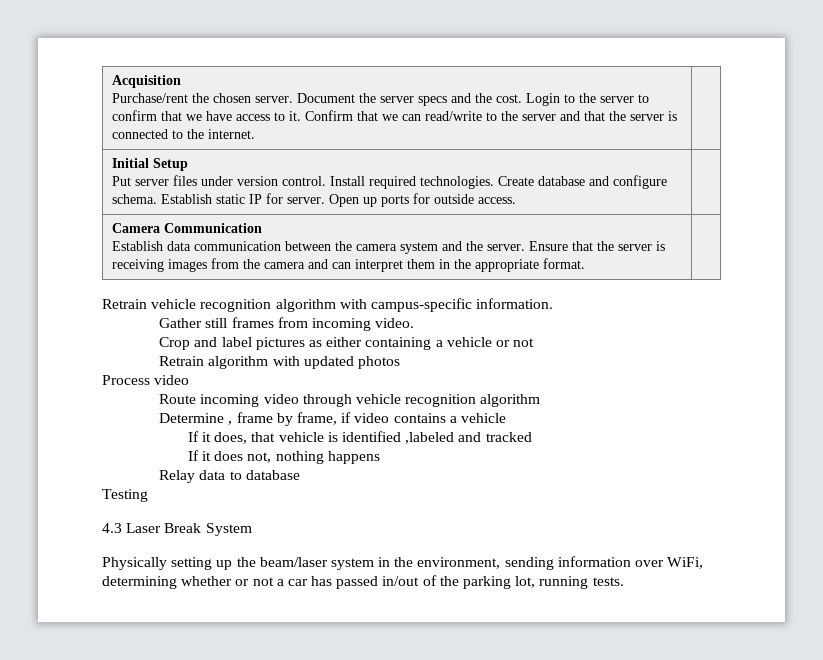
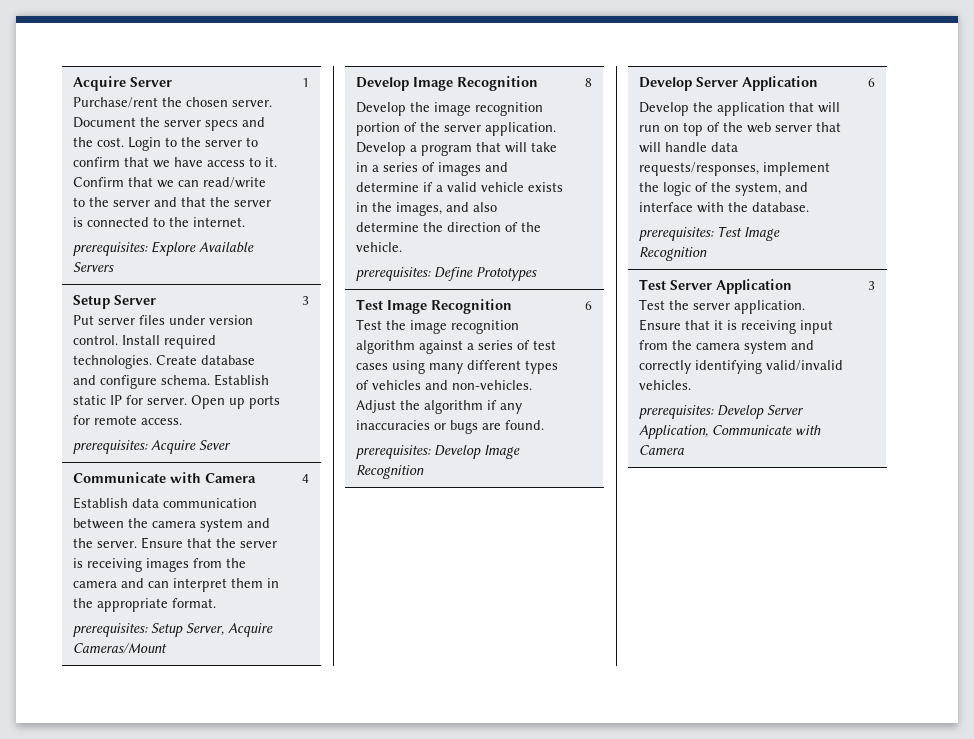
[112,75,182,88] Acquisition -> [72,76,172,91] Acquire Server
[112,158,189,171] | // Initial Setup -> [72,241,254,256] [72,262,114,272] [302,78,309,87] [72,295,156,309] // prerequisites: Explore Available Servers | 1 // Setup Server
[434,194,475,204] outside -> [93,415,137,425] remote
[112,223,263,233] | // Camera Communication -> [72,440,231,454] [302,296,309,305] [72,472,256,483] // prerequisites: Acquire Sever | 3 // Communicate with Camera
[102,298,554,312] [159,317,415,331] [159,337,535,350] [159,356,400,369] [102,375,190,385] [159,394,541,407] [159,412,506,426] [187,431,532,444] [187,450,380,464] [159,470,300,483] [102,489,148,502] [102,523,252,536] [102,556,704,570] [102,575,624,589] | // Retrain vehicle recognition algorithm with campus-specific information. // Gather still frames from incoming video. // Crop and label pictures as either containing a vehicle or not // Retrain algorithm with updated photos // Process video // Route incoming video through vehicle recognition algorithm // Determine , frame by frame, if video contains a vehicle // If it does, that vehicle is identified ,labeled and tracked // If it does not, nothing happens // Relay data to database // Testing // 4.3 Laser Break System // Physically setting up the beam/laser system in the environment, sending information over WiFi, determining whether or not a car has passed in/out of the parking lot, running tests. -> [72,623,273,637] [72,643,167,654] [302,474,309,483] [355,76,538,91] [355,102,543,116] [355,122,556,136] [355,142,557,156] [355,162,508,176] [355,182,563,192] [355,202,497,216] [355,222,541,232] [355,242,402,252] [355,267,537,281] [585,78,592,87] [355,299,512,314] [355,319,519,334] [355,340,556,354] [355,360,558,374] [355,380,532,390] [355,400,522,414] [355,420,544,434] [355,445,520,459] [355,465,424,479] [585,301,592,310] [638,76,818,91] [638,102,840,116] [638,122,841,136] [638,142,738,153] [638,162,830,176] [638,182,808,196] [638,202,809,213] [638,226,780,241] [638,247,707,261] [868,78,875,87] [638,279,792,294] [638,299,805,314] [638,319,833,334] [638,340,814,354] [638,360,843,374] [638,380,691,390] [638,405,804,419] [638,425,821,439] [638,445,684,455] [868,281,875,290] // prerequisites: Setup Server, Acquire Cameras/Mount | 4 // Develop Image Recognition // Develop the image recognition portion of the server application. Develop a program that will take in a series of images and determine if a valid vehicle exists in the images, and also determine the direction of the vehicle. // prerequisites: Define Prototypes | 8 // Test Image Recognition // Test the image recognition algorithm against a series of test cases using many different types of vehicles and non-vehicles. Adjust the algorithm if any inaccuracies or bugs are found. // prerequisites: Develop Image Recognition | 6 // Develop Server Application // Develop the application that will run on top of the web server that will handle data requests/responses, implement the logic of the system, and interface with the database. // prerequisites: Test Image Recognition | 6 // Test Server Application // Test the server application. Ensure that it is receiving input from the camera system and correctly identifying valid/invalid vehicles. // prerequisites: Develop Server Application, Communicate with Camera | 3

